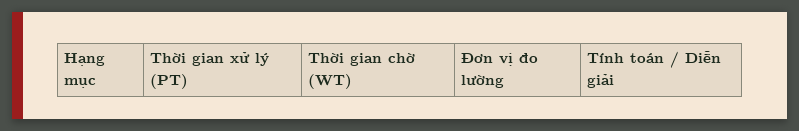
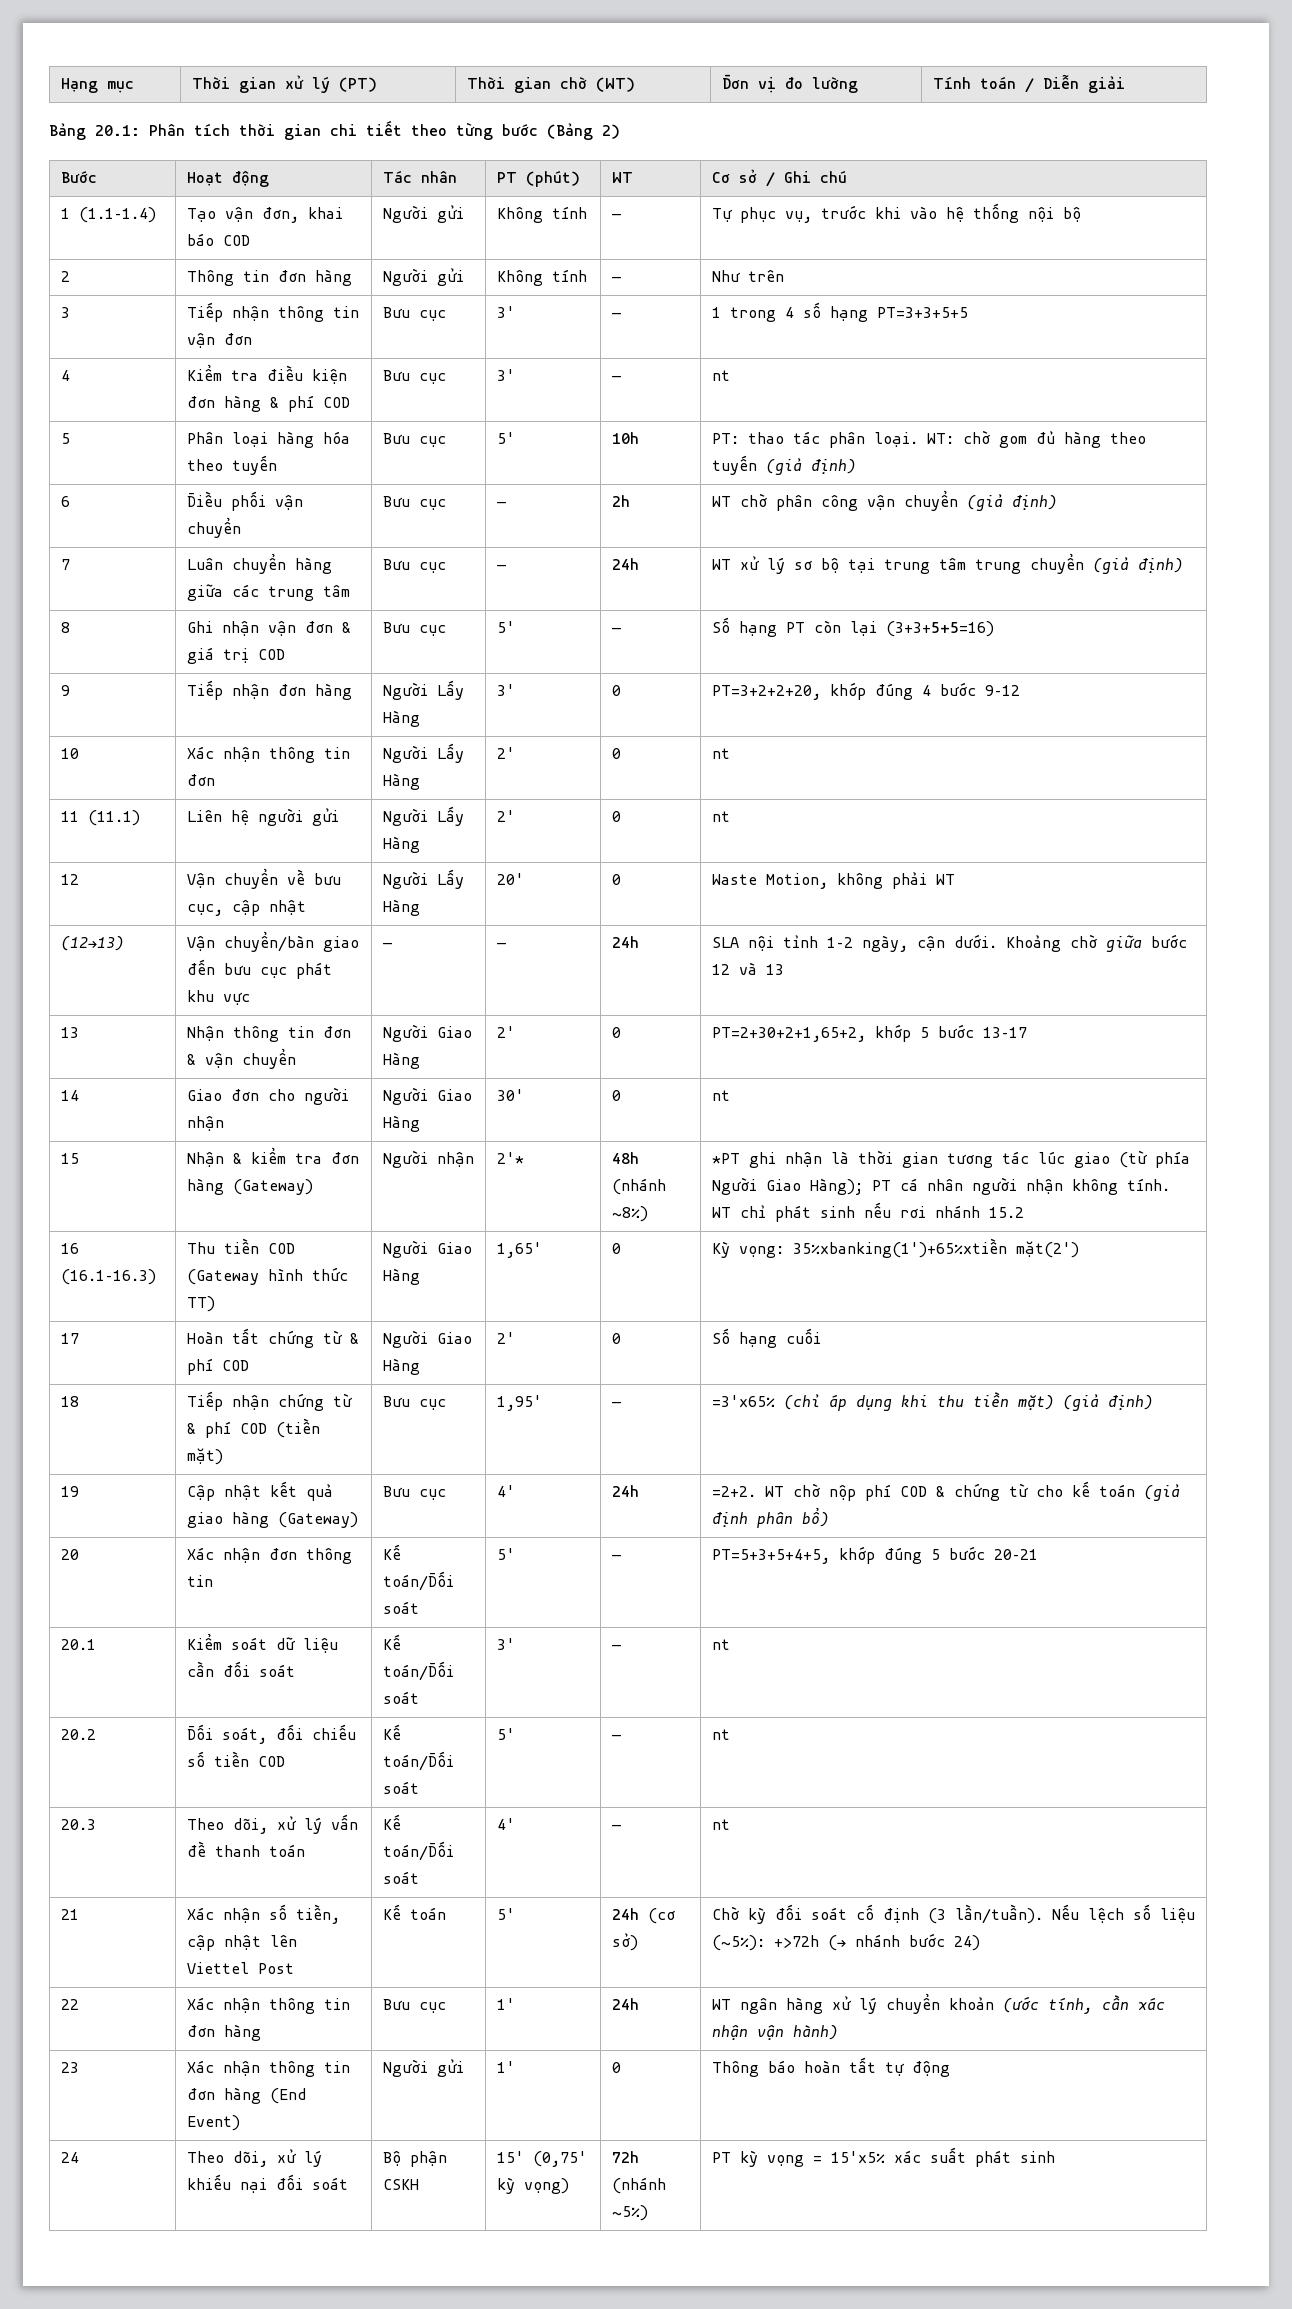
(615, 81) none -> [49,120,620,140] [60,171,97,183] [186,171,269,187] [382,170,457,183] [496,170,580,187] [611,172,633,183] [711,169,847,187] [60,207,156,223] [186,207,343,223] [186,233,250,246] [382,205,464,223] [496,206,587,223] [611,213,621,219] [711,203,1081,223] [60,271,70,282] [186,269,352,286] [382,268,464,286] [496,269,587,286] [611,276,621,282] [711,270,784,282] [60,307,70,318] [186,302,359,322] [186,333,252,348] [382,307,446,321] [496,306,515,318] [611,312,621,318] [711,302,968,322] [60,370,70,381] [186,364,347,384] [186,395,350,412] [382,370,446,384] [496,369,515,381] [611,375,621,381] [711,370,730,381] [60,433,70,444] [186,431,350,448] [186,455,277,475] [382,433,446,447] [496,432,515,444] [611,432,639,444] [711,430,1146,448] [711,455,856,475] [60,496,70,507] [186,491,303,511] [186,517,241,538] [382,496,446,510] [496,501,506,507] [611,495,630,507] [711,490,1057,511] [60,559,70,570] [186,553,332,574] [186,584,350,601] [382,559,446,573] [496,564,506,570] [611,558,639,570] [711,553,1183,574] [60,622,70,633] [186,621,351,636] [186,647,285,664] [382,622,446,636] [496,621,515,633] [611,627,621,633] [711,617,994,637] [60,685,70,696] [186,680,352,700] [382,680,464,700] [382,710,420,727] [496,684,515,696] [611,685,621,696] [711,682,1020,700] [60,748,79,759] [186,746,350,763] [186,774,215,786] [382,743,464,763] [382,773,420,790] [496,747,515,759] [611,748,621,759] [711,748,730,759] [60,810,140,826] [186,808,339,826] [382,806,464,826] [382,836,420,853] [496,810,515,822] [611,811,621,822] [711,811,730,822] [60,874,79,885] [186,868,341,889] [186,900,306,916] [382,869,464,889] [382,899,420,916] [496,873,524,885] [611,874,621,885] [711,872,955,889] [60,936,124,951] [186,931,359,952] [186,959,332,979] [186,990,250,1005] [382,942,392,948] [496,942,506,948] [611,936,639,948] [711,934,1187,952] [711,962,784,975] [60,1027,79,1038] [186,1026,351,1042] [186,1048,296,1069] [382,1024,472,1042] [382,1052,420,1069] [496,1026,515,1038] [611,1027,621,1038] [711,1024,1027,1042] [60,1090,79,1101] [186,1087,349,1105] [186,1116,224,1131] [382,1087,472,1105] [382,1115,420,1132] [496,1089,524,1101] [611,1090,621,1101] [711,1090,730,1101] [60,1153,79,1164] [186,1147,359,1167] [186,1178,313,1195] [382,1150,474,1168] [496,1152,524,1164] [611,1152,639,1164] [611,1178,666,1195] [611,1206,648,1222] [711,1150,1190,1168] [711,1177,1170,1195] [711,1202,1024,1222] [60,1243,79,1254] [60,1269,156,1285] [186,1238,295,1254] [186,1267,348,1285] [186,1296,215,1312] [382,1240,472,1258] [382,1268,420,1285] [496,1242,542,1258] [611,1243,621,1254] [711,1238,1079,1258] [60,1333,79,1344] [186,1328,359,1348] [186,1358,249,1375] [382,1330,472,1348] [382,1358,420,1375] [496,1332,515,1344] [611,1333,621,1344] [711,1328,821,1348] [60,1396,79,1407] [186,1391,353,1411] [186,1418,320,1438] [186,1448,223,1465] [382,1396,446,1410] [496,1395,542,1411] [611,1401,621,1407] [711,1392,1153,1411] [60,1486,79,1497] [186,1481,333,1501] [186,1511,358,1528] [382,1486,446,1500] [496,1485,515,1497] [611,1485,639,1497] [711,1481,1180,1501] [711,1507,829,1528] [60,1549,79,1560] [186,1547,352,1564] [186,1575,213,1587] [382,1544,401,1560] [382,1571,454,1591] [382,1601,419,1614] [496,1548,515,1560] [611,1554,621,1560] [711,1546,1038,1564] [60,1639,96,1650] [186,1633,338,1653] [186,1661,295,1677] [382,1634,401,1650] [382,1661,454,1681] [382,1691,419,1704] [496,1638,515,1650] [611,1644,621,1650] [711,1639,730,1650] [60,1729,96,1740] [186,1724,356,1744] [186,1751,285,1767] [382,1724,401,1740] [382,1751,454,1771] [382,1781,419,1794] [496,1728,515,1740] [611,1734,621,1740] [711,1729,730,1740] [60,1819,96,1830] [186,1814,358,1834] [186,1841,305,1857] [382,1814,401,1830] [382,1841,454,1861] [382,1871,419,1884] [496,1818,515,1830] [611,1824,621,1830] [711,1819,730,1830] [60,1909,79,1920] [186,1904,340,1924] [186,1935,297,1951] [186,1962,294,1974] [382,1904,446,1920] [496,1908,515,1920] [611,1908,676,1924] [611,1933,638,1951] [711,1904,1195,1924] [711,1933,980,1951] [60,1999,79,2010] [186,1997,350,2014] [186,2024,261,2041] [382,1999,446,2013] [496,1998,515,2010] [611,1998,639,2010] [711,1993,1165,2014] [711,2025,838,2040] [60,2062,79,2073] [186,2060,350,2077] [186,2087,306,2104] [186,2115,240,2131] [382,2059,464,2077] [496,2061,515,2073] [611,2062,621,2073] [711,2057,950,2077] [60,2152,79,2163] [186,2149,322,2167] [186,2174,348,2193] [382,2151,447,2167] [382,2179,419,2190] [496,2151,587,2167] [496,2177,569,2194] [611,2151,639,2163] [611,2177,666,2194] [611,2205,648,2221] [711,2147,1055,2167] // Bảng 20.1: Phân tích thời gian chi tiết theo từng bước (Bảng 2) // Bước | Hoạt động | Tác nhân | PT (phút) | WT | Cơ sở / Ghi chú // 1 (1.1–1.4) | Tạo vận đơn, khai báo COD | Người gửi | Không tính | — | Tự phục vụ, trước khi vào hệ thống nội bộ // 2 | Thông tin đơn hàng | Người gửi | Không tính | — | Như trên // 3 | Tiếp nhận thông tin vận đơn | Bưu cục | 3' | — | 1 trong 4 số hạng PT=3+3+5+5 // 4 | Kiểm tra điều kiện đơn hàng & phí COD | Bưu cục | 3' | — | nt // 5 | Phân loại hàng hóa theo tuyến | Bưu cục | 5' | 10h | PT: thao tác phân loại. WT: chờ gom đủ hàng theo tuyến (giả định) // 6 | Điều phối vận chuyển | Bưu cục | — | 2h | WT chờ phân công vận chuyển (giả định) // 7 | Luân chuyển hàng giữa các trung tâm | Bưu cục | — | 24h | WT xử lý sơ bộ tại trung tâm trung chuyển (giả định) // 8 | Ghi nhận vận đơn & giá trị COD | Bưu cục | 5' | — | Số hạng PT còn lại (3+3+5+5=16) // 9 | Tiếp nhận đơn hàng | Người Lấy Hàng | 3' | 0 | PT=3+2+2+20, khớp đúng 4 bước 9–12 // 10 | Xác nhận thông tin đơn | Người Lấy Hàng | 2' | 0 | nt // 11 (11.1) | Liên hệ người gửi | Người Lấy Hàng | 2' | 0 | nt // 12 | Vận chuyển về bưu cục, cập nhật | Người Lấy Hàng | 20' | 0 | Waste Motion, không phải WT // (12→13) | Vận chuyển/bàn giao đến bưu cục phát khu vực | — | — | 24h | SLA nội tỉnh 1–2 ngày, cận dưới. Khoảng chờ giữa bước 12 và 13 // 13 | Nhận thông tin đơn & vận chuyển | Người Giao Hàng | 2' | 0 | PT=2+30+2+1,65+2, khớp 5 bước 13–17 // 14 | Giao đơn cho người nhận | Người Giao Hàng | 30' | 0 | nt // 15 | Nhận & kiểm tra đơn hàng (Gateway) | Người nhận | 2'* | 48h (nhánh ~8%) | *PT ghi nhận là thời gian tương tác lúc giao (từ phía Người Giao Hàng); PT cá nhân người nhận không tính. WT chỉ phát sinh nếu rơi nhánh 15.2 // 16 (16.1–16.3) | Thu tiền COD (Gateway hình thức TT) | Người Giao Hàng | 1,65' | 0 | Kỳ vọng: 35%×banking(1')+65%×tiền mặt(2') // 17 | Hoàn tất chứng từ & phí COD | Người Giao Hàng | 2' | 0 | Số hạng cuối // 18 | Tiếp nhận chứng từ & phí COD (tiền mặt) | Bưu cục | 1,95' | — | =3'×65% (chỉ áp dụng khi thu tiền mặt) (giả định) // 19 | Cập nhật kết quả giao hàng (Gateway) | Bưu cục | 4' | 24h | =2+2. WT chờ nộp phí COD & chứng từ cho kế toán (giả định phân bổ) // 20 | Xác nhận đơn thông tin | Kế toán/Đối soát | 5' | — | PT=5+3+5+4+5, khớp đúng 5 bước 20–21 // 20.1 | Kiểm soát dữ liệu cần đối soát | Kế toán/Đối soát | 3' | — | nt // 20.2 | Đối soát, đối chiếu số tiền COD | Kế toán/Đối soát | 5' | — | nt // 20.3 | Theo dõi, xử lý vấn đề thanh toán | Kế toán/Đối soát | 4' | — | nt // 21 | Xác nhận số tiền, cập nhật lên Viettel Post | Kế toán | 5' | 24h (cơ sở) | Chờ kỳ đối soát cố định (3 lần/tuần). Nếu lệch số liệu (~5%): +>72h (→ nhánh bước 24) // 22 | Xác nhận thông tin đơn hàng | Bưu cục | 1' | 24h | WT ngân hàng xử lý chuyển khoản (ước tính, cần xác nhận vận hành) // 23 | Xác nhận thông tin đơn hàng (End Event) | Người gửi | 1' | 0 | Thông báo hoàn tất tự động // 24 | Theo dõi, xử lý khiếu nại đối soát | Bộ phận CSKH | 15' (0,75' kỳ vọng) | 72h (nhánh ~5%) | PT kỳ vọng = 15'×5% xác suất phát sinh

